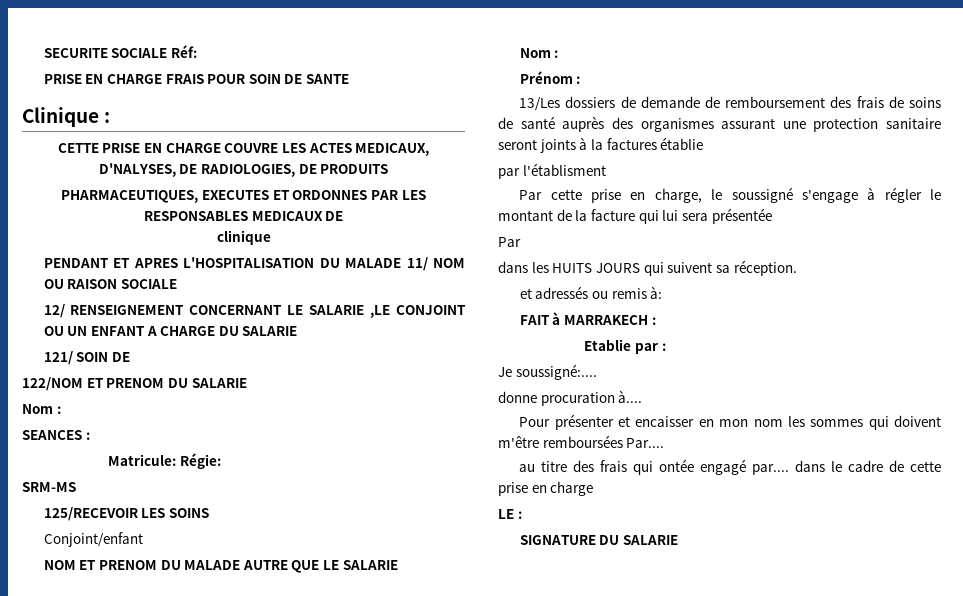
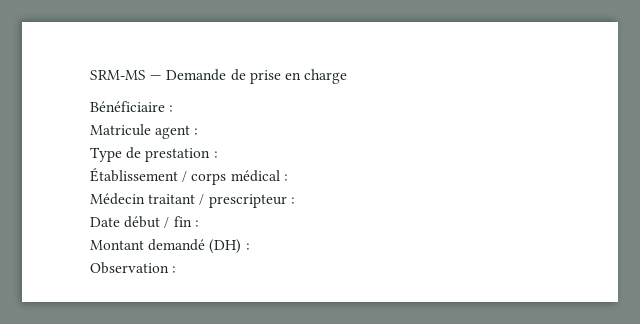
[43,45,197,58] [43,74,350,84] [22,107,111,127] [57,143,430,156] [98,163,389,177] [61,190,426,203] [143,211,344,221] [216,230,271,245] [43,257,465,271] [43,279,177,289] [43,304,467,318] [43,326,298,336] [43,351,130,365] [22,377,247,391] [22,404,61,414] [22,430,90,440] [108,453,221,469] [22,482,76,492] [43,507,209,521] [43,532,143,547] [43,560,398,573] [519,48,559,58] [519,71,581,84] [519,96,941,111] [498,116,941,132] [498,137,704,153] [498,163,606,179] [519,187,942,203] [498,208,772,224] [498,237,521,247] [498,260,797,276] [519,286,663,299] [519,312,656,325] [584,339,666,354] [498,364,597,380] [498,390,643,406] [519,414,941,430] [498,435,665,448] [519,459,942,475] SECURITE SOCIALE Réf: // PRISE EN CHARGE FRAIS POUR SOIN DE SANTE // Clinique : // CETTE PRISE EN CHARGE COUVRE LES ACTES MEDICAUX, D'NALYSES, DE RADIOLOGIES, DE PRODUITS // PHARMACEUTIQUES, EXECUTES ET ORDONNES PAR LES RESPONSABLES MEDICAUX DE // clinique // PENDANT ET APRES L'HOSPITALISATION DU MALADE 11/ NOM OU RAISON SOCIALE // 12/ RENSEIGNEMENT CONCERNANT LE SALARIE ,LE CONJOINT OU UN ENFANT A CHARGE DU SALARIE // 121/ SOIN DE // 122/NOM ET PRENOM DU SALARIE // Nom : // SEANCES : // Matricule: Régie: // SRM-MS // 125/RECEVOIR LES SOINS // Conjoint/enfant // NOM ET PRENOM DU MALADE AUTRE QUE LE SALARIE // Nom : // Prénom : // 13/Les dossiers de demande de remboursement des frais de soins de santé auprès des organismes assurant une protection sanitaire seront joints à la factures établie // par l'établisment // Par cette prise en charge, le soussigné s'engage à régler le montant de la facture qui lui sera présentée // Par // dans les HUITS JOURS qui suivent sa réception. // et adressés ou remis à: // FAIT à MARRAKECH : // Etablie par : // Je soussigné:.... // donne procuration à.... // Pour présenter et encaisser en mon nom les sommes qui doivent m'être remboursées Par.... // au titre des frais qui ontée engagé par.... dans le cadre de cette -> [90,69,246,81] SRM-MS — Demande de
[498,509,522,519] [519,535,678,545] LE : // SIGNATURE DU SALARIE -> [90,101,174,112] [90,124,199,139] [90,147,218,162] [90,168,288,185] [90,193,295,208] [90,216,199,228] [90,239,250,254] [90,262,177,274] Bénéficiaire : // Matricule agent : // Type de prestation : // Établissement / corps médical : // Médecin traitant / prescripteur : // Date début / fin : // Montant demandé (DH) : // Observation :

